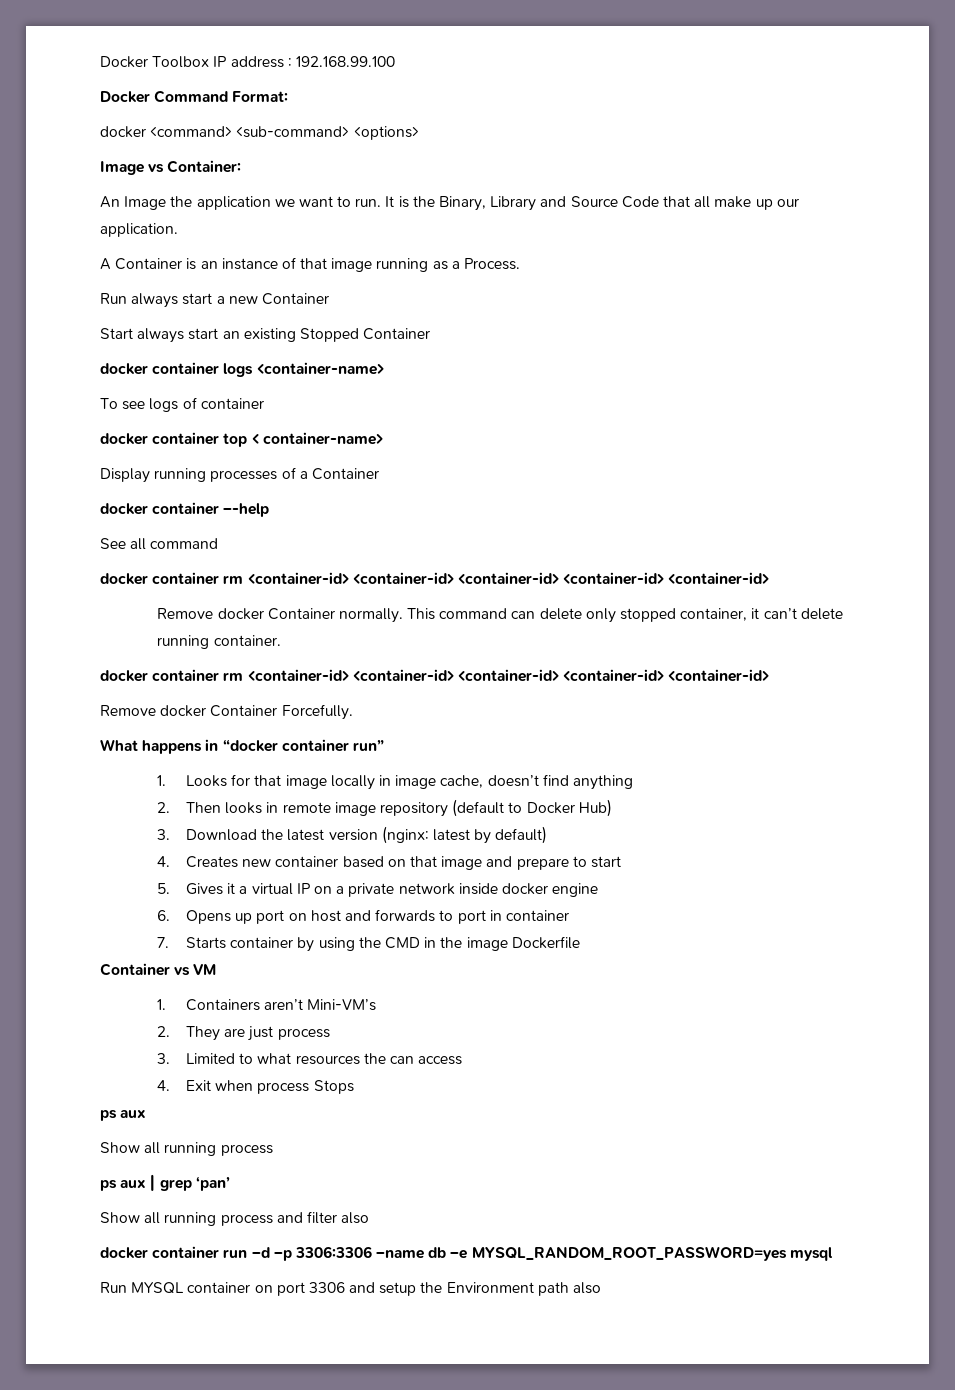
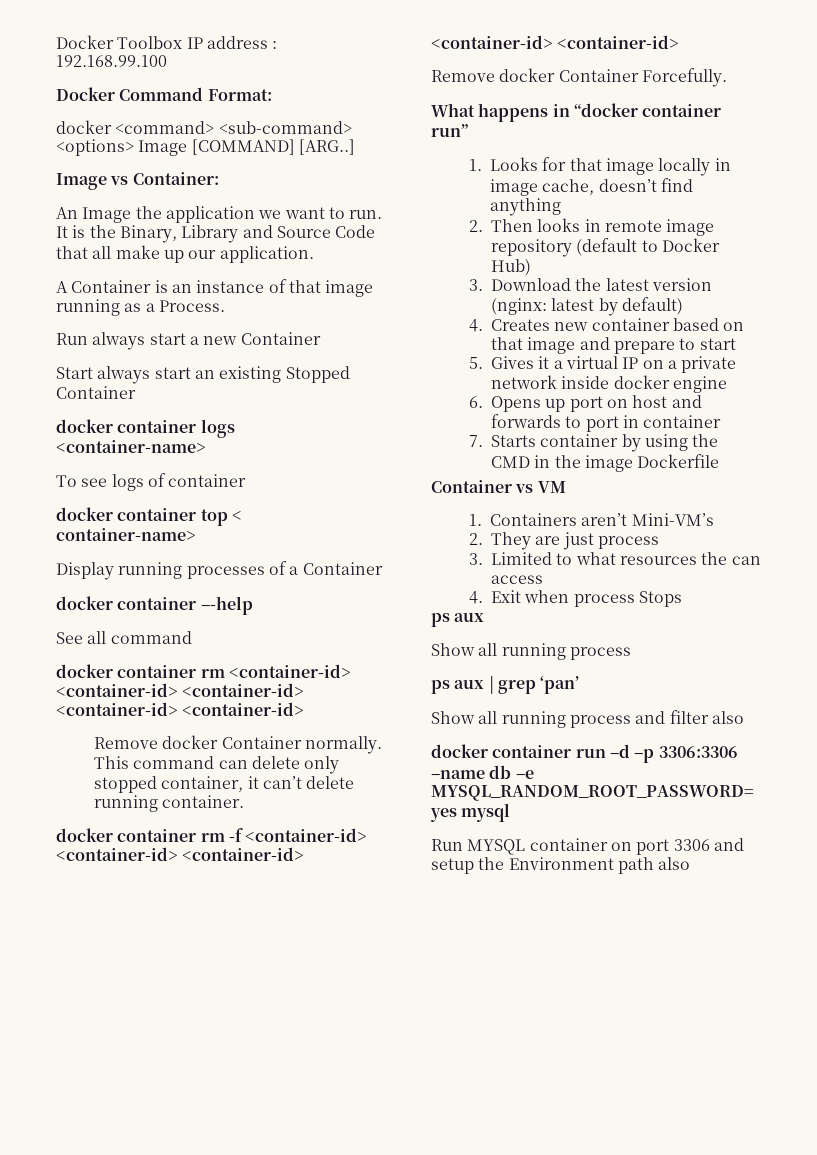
(419, 133) none -> [138,139,355,156] Image [COMMAND] [ARG..]
(244, 676) none -> [228,828,243,842] -f

